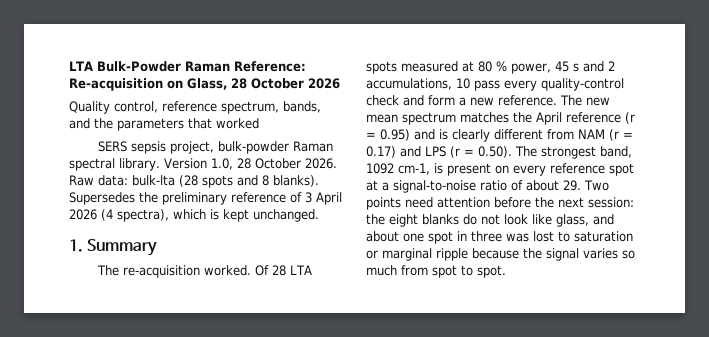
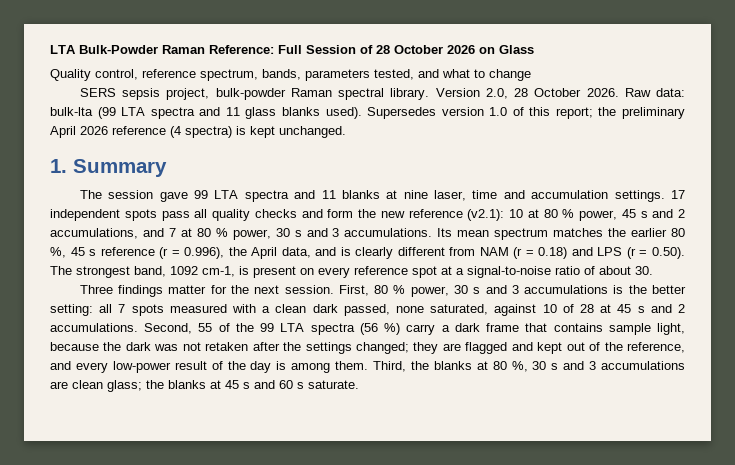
[69,78,227,91] Re-acquisition on Glass, -> [278,45,373,54] Full Session of
(340, 83) none -> [479,45,534,54] on Glass
[69,118,259,131] and the parameters that worked -> [305,69,531,81] parameters tested, and what to change
[210,158,233,170] 1.0, -> [485,88,508,99] 2.0,
[179,175,319,188] [69,192,342,205] [69,209,206,222] (28 spots and 8 blanks). Supersedes the preliminary reference of 3 April 2026 (4 spectra), which -> [97,107,685,119] [50,126,232,138] (99 LTA spectra and 11 glass blanks used). Supersedes version 1.0 of this report; the preliminary April 2026 reference (4 spectra)
[122,265,312,278] [366,61,458,74] re-acquisition worked. Of 28 LTA spots measured -> [108,190,685,202] [50,209,523,221] session gave 99 LTA spectra and 11 blanks at nine laser, time and accumulation settings. 17 independent spots pass all quality checks and form the new reference (v2.1): 10
[456,78,624,91] [366,95,610,106] [366,112,635,125] [366,129,410,141] 10 pass every quality-control check and form a new reference. The new mean spectrum matches the April reference (r = 0.95) -> [142,228,686,240] [50,247,311,259] and 7 at 80 % power, 30 s and 3 accumulations. Its mean spectrum matches the earlier 80 %, 45 s reference (r = 0.996), the April data,
[366,146,396,158] 0.17) -> [538,247,568,259] 0.18)
[563,180,609,191] [366,197,634,210] [366,214,614,227] [366,231,633,244] [366,248,635,261] [366,265,506,278] 29. Two points need attention before the next session: the eight blanks do not look like glass, and about one spot in three was lost to saturation or marginal ripple because the signal varies so much from spot to spot. -> [635,266,653,275] [79,285,686,297] [50,304,686,316] [50,323,686,335] [50,342,686,354] [50,361,685,373] [50,380,359,392] 30. // Three findings matter for the next session. First, 80 % power, 30 s and 3 accumulations is the better setting: all 7 spots measured with a clean dark passed, none saturated, against 10 of 28 at 45 s and 2 accumulations. Second, 55 of the 99 LTA spectra (56 %) carry a dark frame that contains sample light, because the dark was not retaken after the settings changed; they are flagged and kept out of the reference, and every low-power result of the day is among them. Third, the blanks at 80 %, 30 s and 3 accumulations are clean glass; the blanks at 45 s and 60 s saturate.

